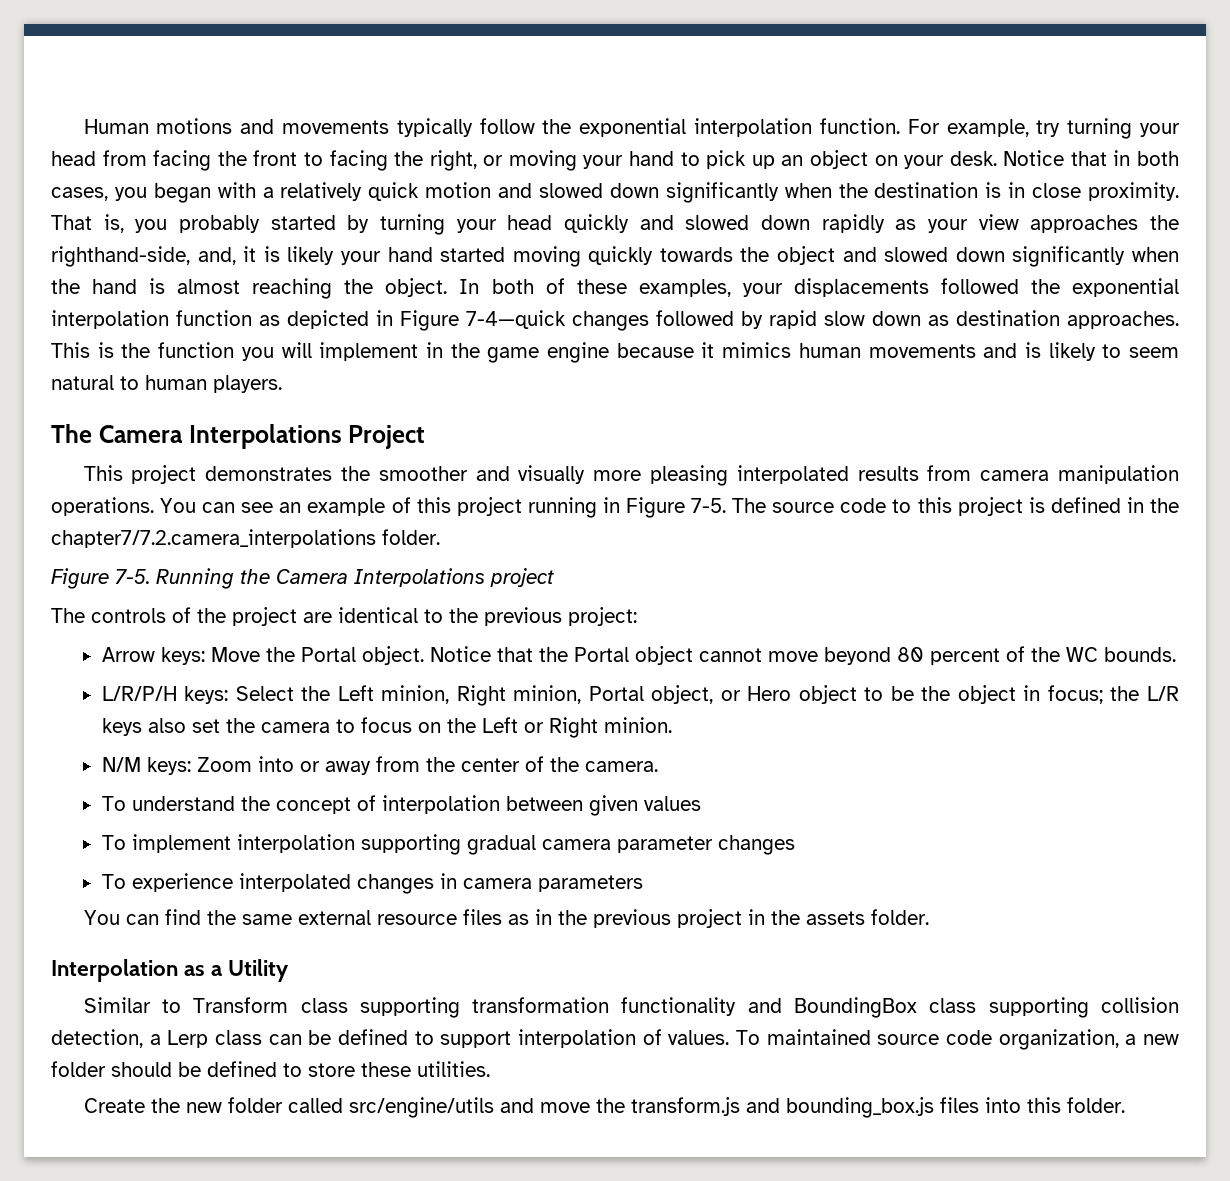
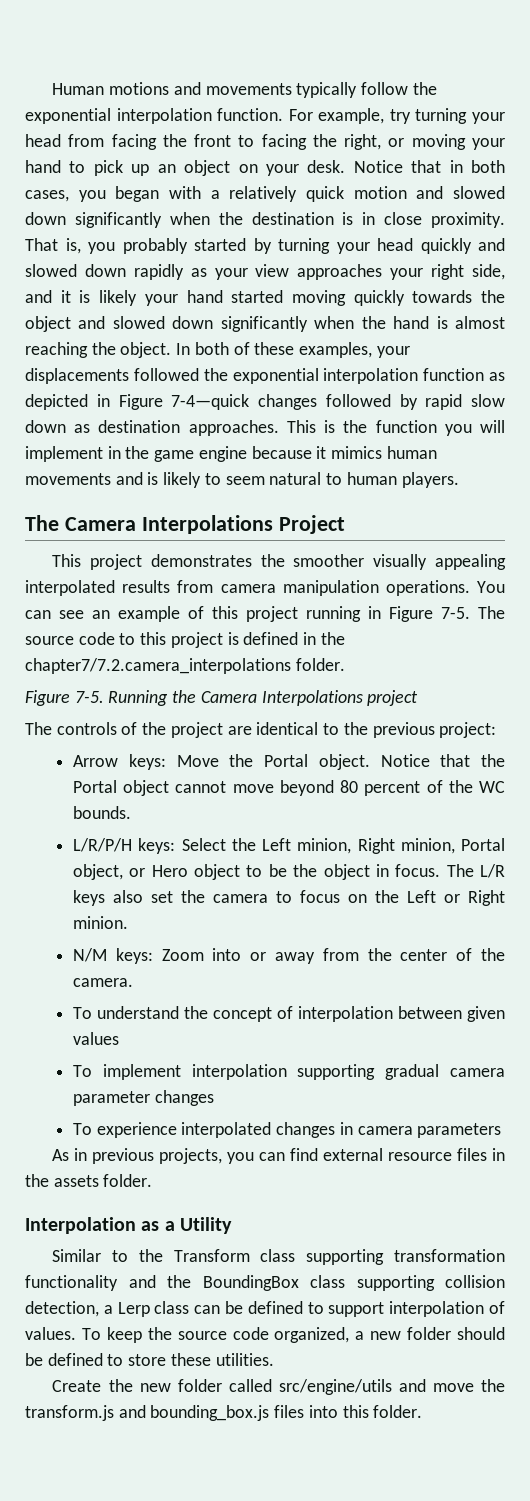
[1149,215,1179,230] [51,246,236,267] the righthand-side, and, -> [390,264,506,280] [25,290,52,303] your right side, and
[475,465,728,486] and visually more pleasing -> [373,554,507,570] visually appealing
[1047,685,1140,704] focus; the -> [395,864,474,877] focus. The
[83,909,742,928] You can find the same external resource files as in the previous project -> [52,1148,488,1164] As in previous projects, you can find external resource files
(181, 1006) none -> [138,1249,163,1262] the
(782, 1005) none -> [167,1275,191,1288] the
[766,1029,1119,1050] maintained source code organization, -> [106,1327,350,1343] keep the source code organized,

